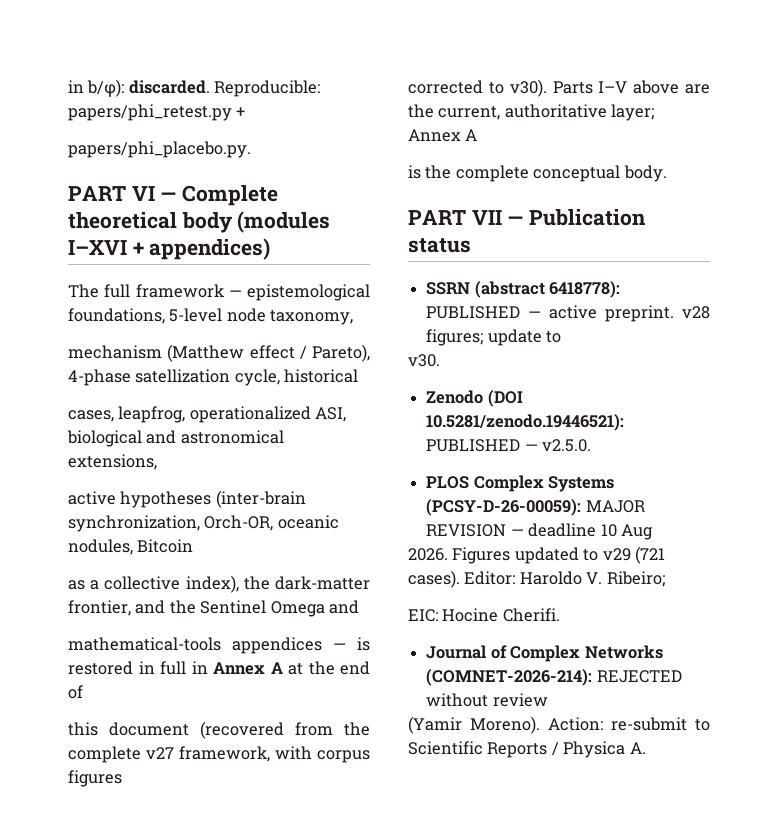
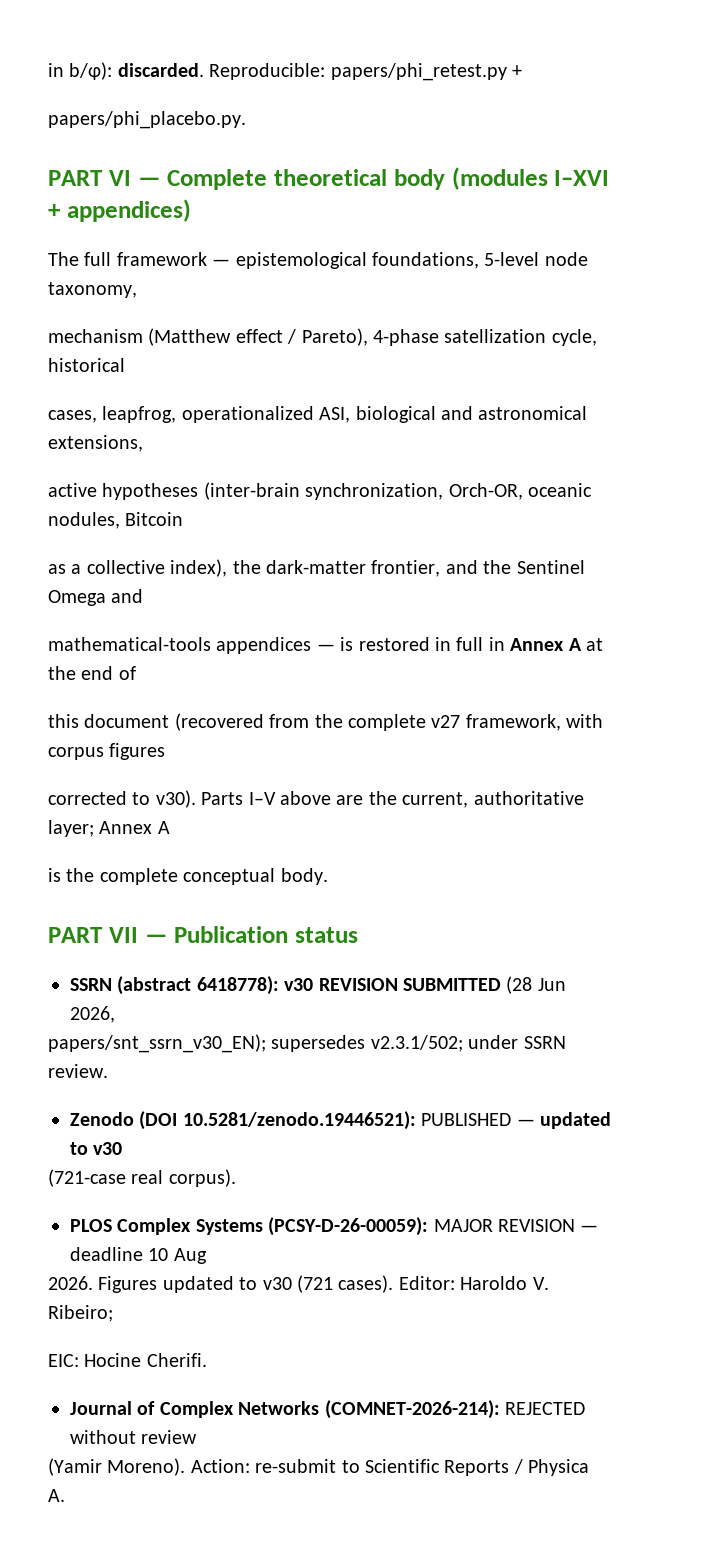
[426,305,710,322] [426,329,562,346] [408,354,440,367] PUBLISHED — active preprint. v28 figures; update to // v30. -> [284,976,566,994] [70,1006,115,1023] [48,1034,566,1053] [48,1064,108,1078] v30 REVISION SUBMITTED (28 Jun 2026, // papers/snt_ssrn_v30_EN); supersedes v2.3.1/502; under SSRN review.
[542,439,592,452] v2.5.0. -> [540,1112,611,1129] [70,1142,123,1155] [48,1169,236,1187] updated to v30 // (721-case real corpus).
[602,548,631,561] v29 -> [262,1277,292,1290] v30

